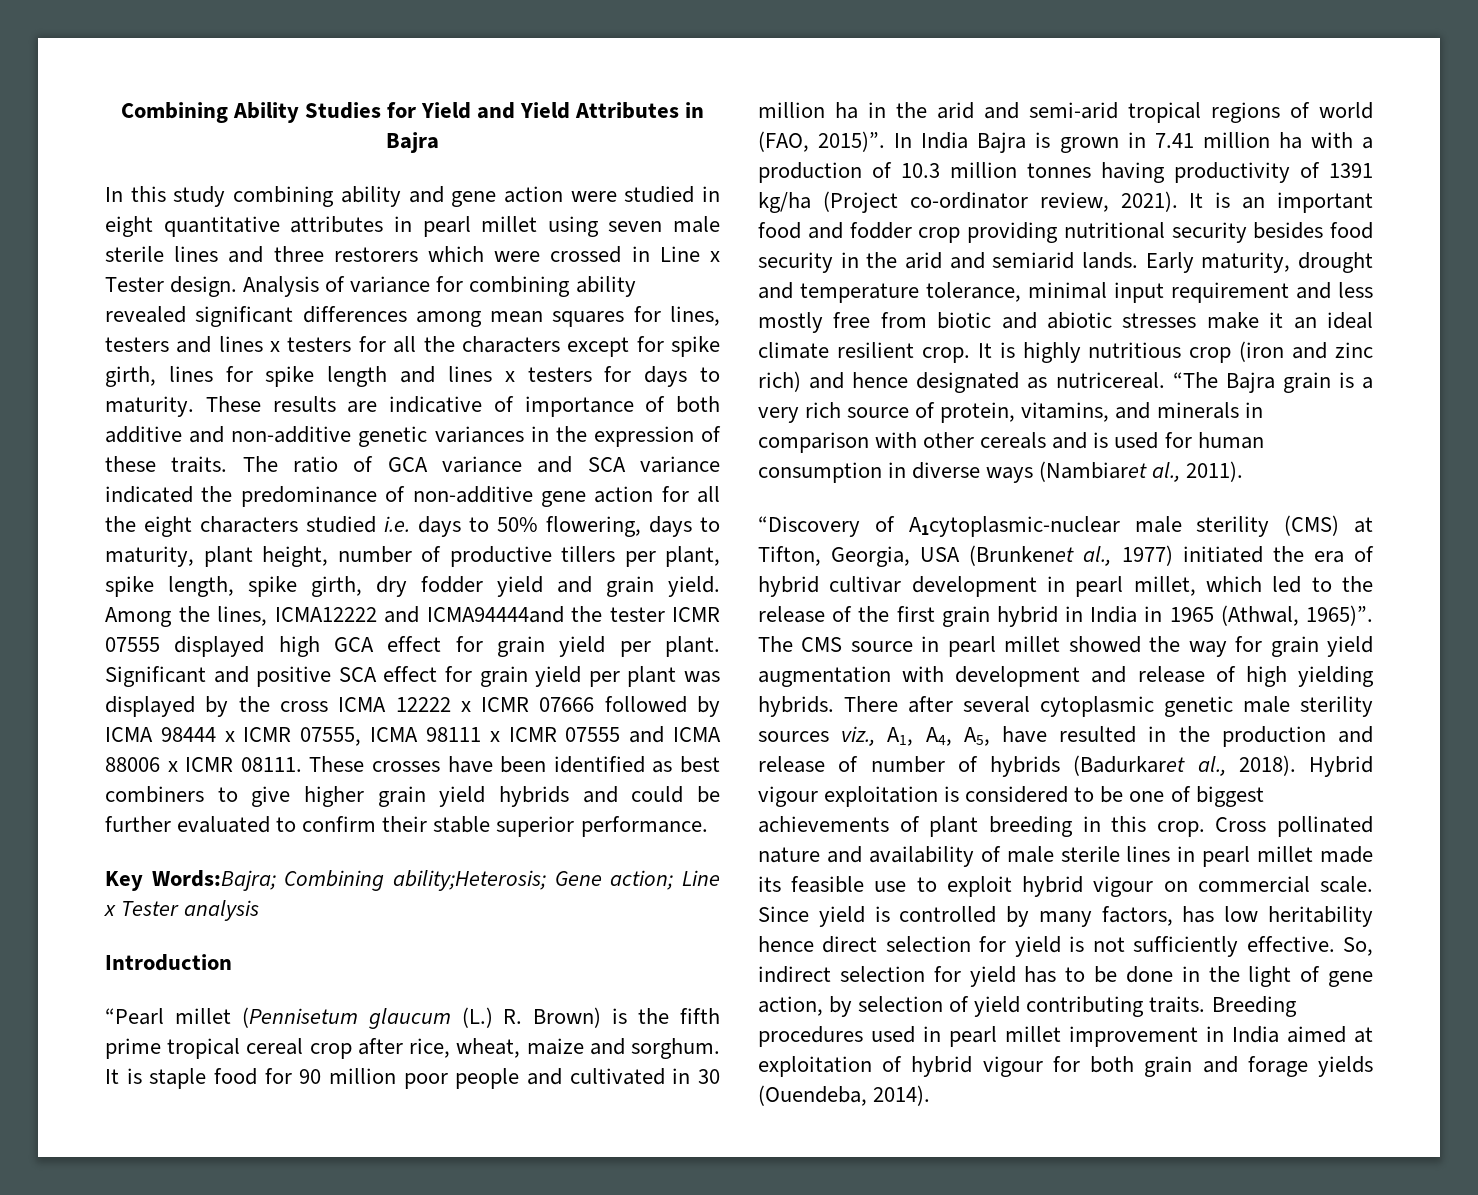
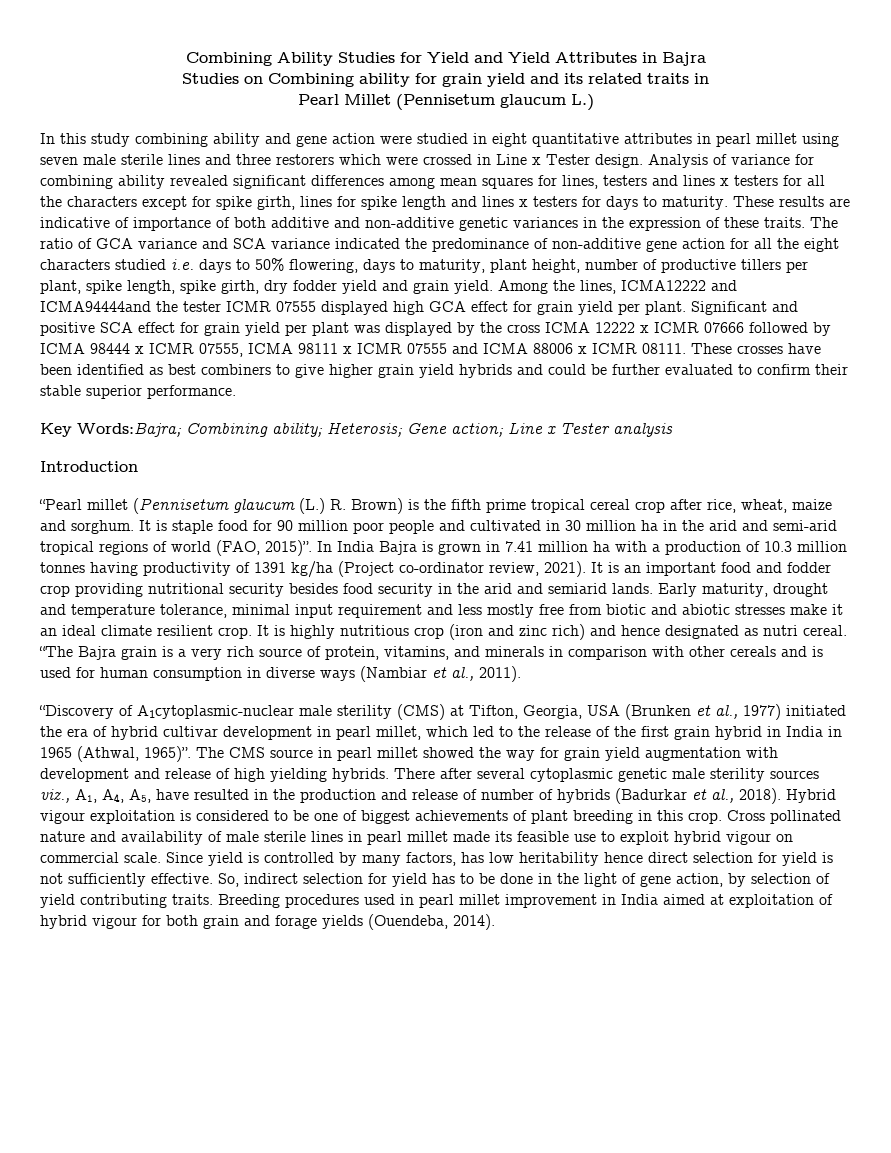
(439, 142) none -> [182,73,709,87] [297,94,594,111] // Studies on Combining ability for grain yield and its related traits in // Pearl Millet (Pennisetum glaucum L.)
[393,870,546,891] ability;Heterosis; -> [272,422,403,437] ability; Heterosis;
[1055,372,1165,389] nutricereal. -> [763,625,847,636] nutri cereal.
[1039,461,1148,482] (Nambiaret -> [360,666,447,682] (Nambiar et
[969,545,1075,566] (Brunkenet -> [625,704,711,720] (Brunken et
[1073,755,1186,776] (Badurkaret -> [615,788,707,804] (Badurkar et

